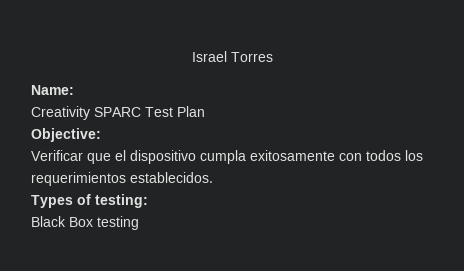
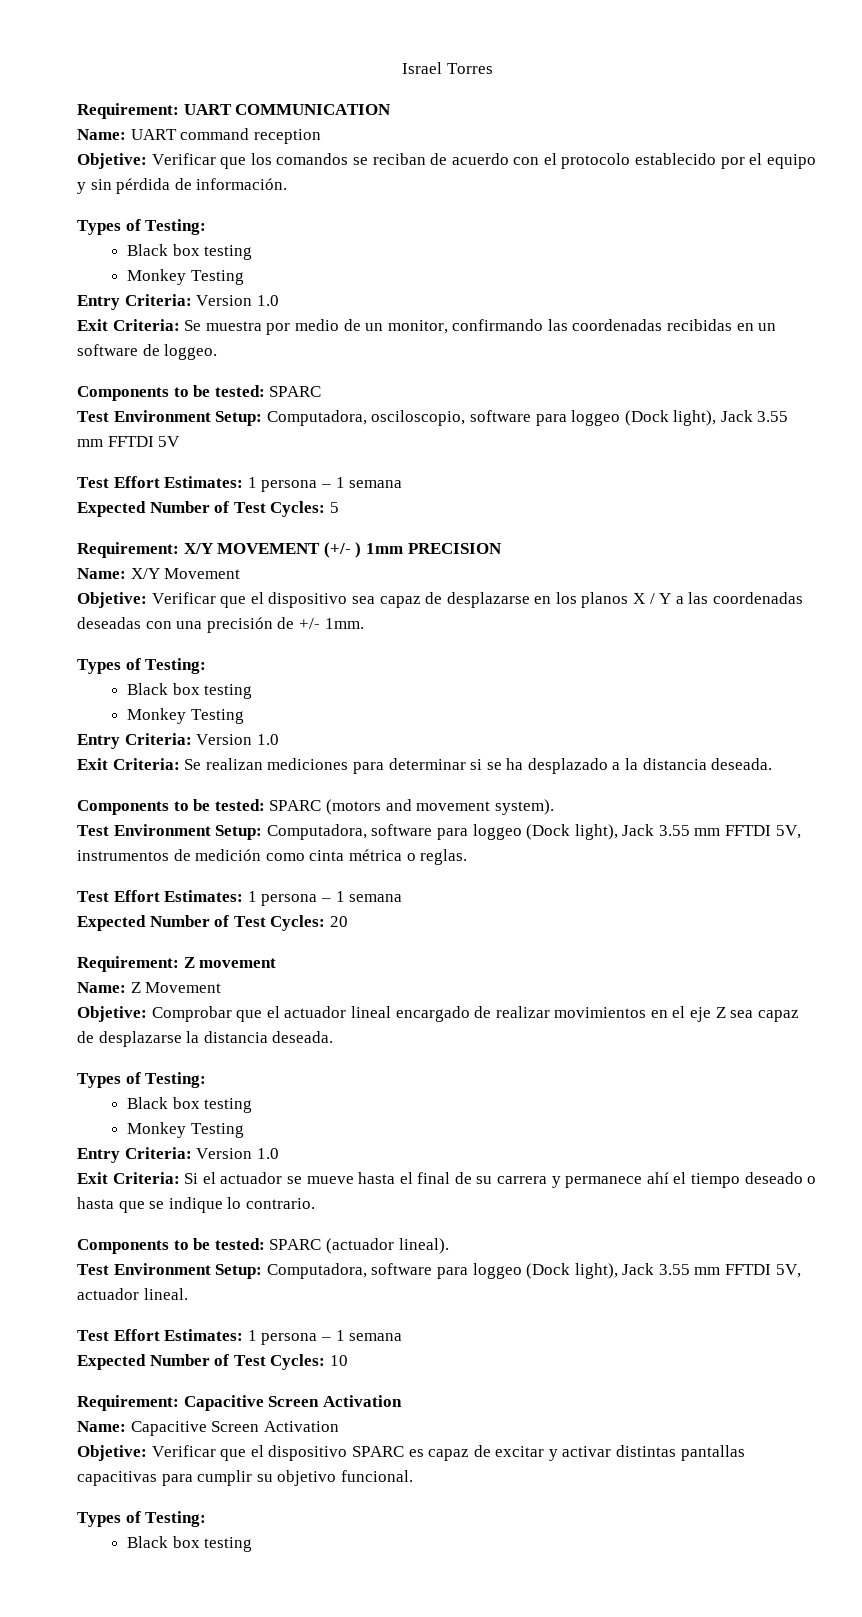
[31,85,74,95] [31,106,205,120] [31,128,101,142] [31,150,423,164] [31,172,213,186] [31,194,148,208] [31,216,139,230] Name: // Creativity SPARC Test Plan // Objective: // Verificar que el dispositivo cumpla exitosamente con todos los requerimientos establecidos. // Types of testing: // Black Box testing -> [77,103,392,119] [77,128,321,144] [77,153,816,169] [77,178,288,194] [77,219,207,235] [127,244,253,260] [127,269,244,285] [77,294,279,310] [77,319,777,335] [77,344,218,360] [77,385,322,401] [77,410,789,426] [77,436,181,447] [77,476,403,492] [77,501,339,517] [77,542,502,558] [77,568,241,579] [77,592,804,608] [77,617,364,633] [77,658,207,674] [127,683,253,699] [127,708,244,724] [77,733,279,749] [77,758,773,774] [77,799,554,815] [77,824,801,840] [77,849,468,865] [77,890,403,906] [77,915,348,931] [77,956,277,972] [77,982,222,993] [77,1006,799,1022] [77,1031,334,1047] [77,1072,207,1088] [127,1097,253,1113] [127,1122,244,1138] [77,1147,279,1163] [77,1172,817,1188] [77,1197,315,1213] [77,1238,449,1254] [77,1263,801,1279] [77,1288,188,1300] [77,1329,403,1345] [77,1354,348,1370] [77,1395,402,1411] [77,1421,339,1436] [77,1445,745,1461] [77,1470,413,1486] [77,1511,207,1527] [127,1536,253,1552] Requirement: UART COMMUNICATION // Name: UART command reception // Objetive: Verificar que los comandos se reciban de acuerdo con el protocolo establecido por el equipo y sin pérdida de información. // Types of Testing: // Black box testing // Monkey Testing // Entry Criteria: Version 1.0 // Exit Criteria: Se muestra por medio de un monitor, confirmando las coordenadas recibidas en un software de loggeo. // Components to be tested: SPARC // Test Environment Setup: Computadora, osciloscopio, software para loggeo (Dock light), Jack 3.55 mm FFTDI 5V // Test Effort Estimates: 1 persona – 1 semana // Expected Number of Test Cycles: 5 // Requirement: X/Y MOVEMENT (+/- ) 1mm PRECISION // Name: X/Y Movement // Objetive: Verificar que el dispositivo sea capaz de desplazarse en los planos X / Y a las coordenadas deseadas con una precisión de +/- 1mm. // Types of Testing: // Black box testing // Monkey Testing // Entry Criteria: Version 1.0 // Exit Criteria: Se realizan mediciones para determinar si se ha desplazado a la distancia deseada. // Components to be tested: SPARC (motors and movement system). // Test Environment Setup: Computadora, software para loggeo (Dock light), Jack 3.55 mm FFTDI 5V, instrumentos de medición como cinta métrica o reglas. // Test Effort Estimates: 1 persona – 1 semana // Expected Number of Test Cycles: 20 // Requirement: Z movement // Name: Z Movement // Objetive: Comprobar que el actuador lineal encargado de realizar movimientos en el eje Z sea capaz de desplazarse la distancia deseada. // Types of Testing: // Black box testing // Monkey Testing // Entry Criteria: Version 1.0 // Exit Criteria: Si el actuador se mueve hasta el final de su carrera y permanece ahí el tiempo deseado o hasta que se indique lo contrario. // Components to be tested: SPARC (actuador lineal). // Test Environment Setup: Computadora, software para loggeo (Dock light), Jack 3.55 mm FFTDI 5V, actuador lineal. // Test Effort Estimates: 1 persona – 1 semana // Expected Number of Test Cycles: 10 // Requirement: Capacitive Screen Activation // Name: Capacitive Screen Activation // Objetive: Verificar que el dispositivo SPARC es capaz de excitar y activar distintas pantallas capacitivas para cumplir su objetivo funcional. // Types of Testing: // Black box testing

